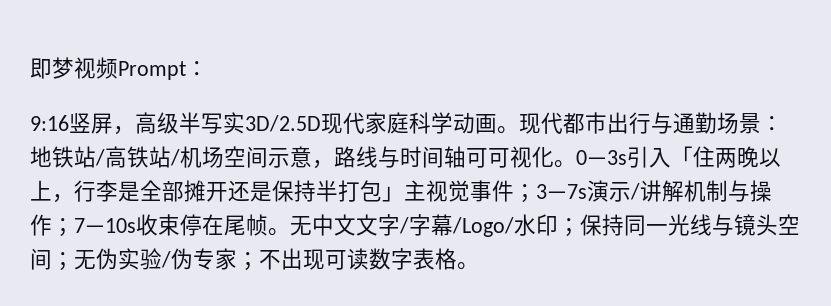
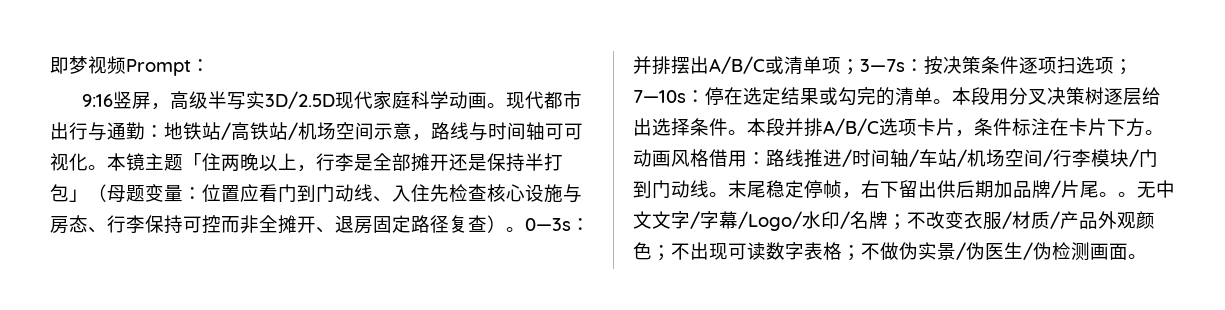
[717,112,761,134] 场景 -> (145, 131) none
[576,146,671,168] 0—3s引入 -> [107,153,183,171] 本镜主题
[404,180,772,203] [30,214,268,237] 主视觉事件；3—7s演示/讲解机制与操作；7—10s收束停在尾帧 -> [88,184,582,203] [50,215,590,234] [633,56,1133,75] [633,87,1161,106] [633,118,1164,137] [633,149,1158,168] [633,180,1118,199] （母题变量：位置应看门到门动线、入住先检查核心设施与房态、行李保持可控而非全摊开、退房固定路径复查）。0—3s：并排摆出A/B/C或清单项；3—7s：按决策条件逐项扫选项；7—10s：停在选定结果或勾完的清单。本段用分叉决策树逐层给出选择条件。本段并排A/B/C选项卡片，条件标注在卡片下方。动画风格借用：路线推进/时间轴/车站/机场空间/行李模块/门到门动线。末尾稳定停帧，右下留出供后期加品牌/片尾。
[558,214,800,237] [30,248,237,271] ；保持同一光线与镜头空间；无伪实验/伪专家 -> [840,211,1155,230] [633,242,652,260] /名牌；不改变衣服/材质/产品外观颜色
(457, 259) none -> [842,242,1128,261] ；不做伪实景/伪医生/伪检测画面

